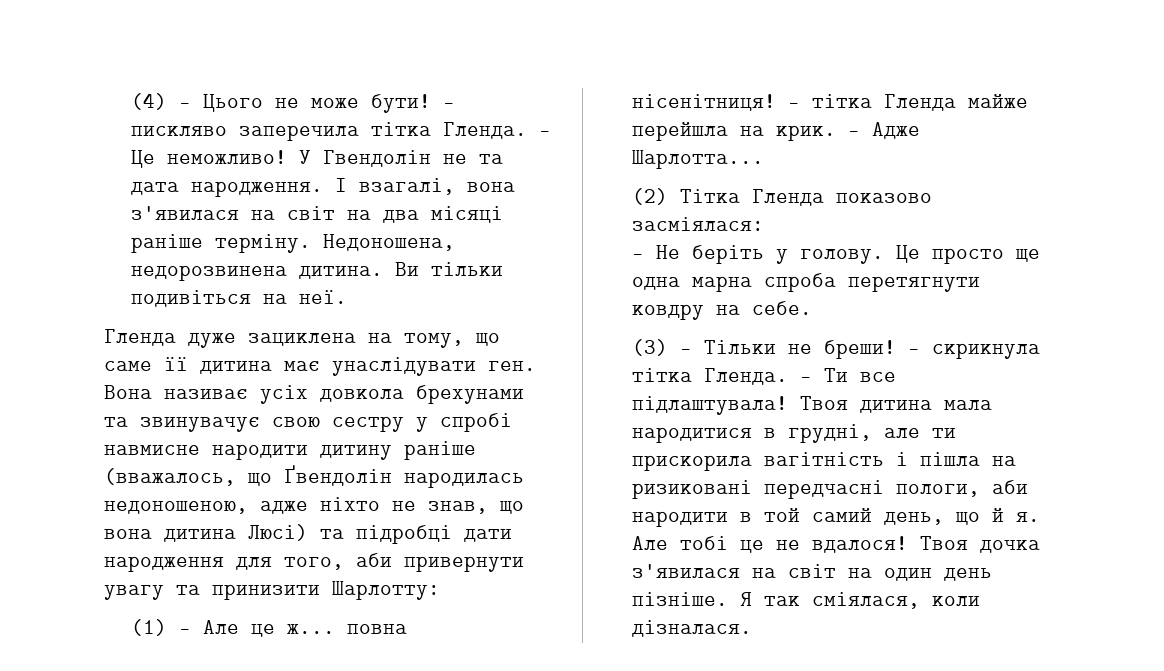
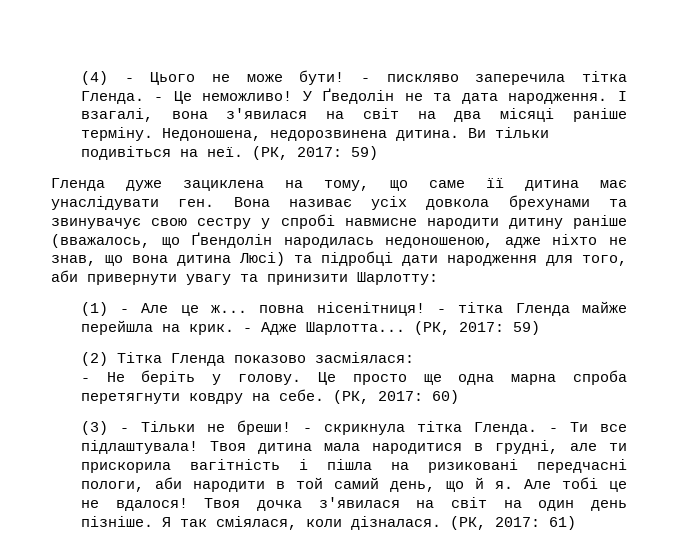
[323,150,432,167] Гвендолін -> [322,88,395,104] Ґведолін
(348, 297) none -> [251,146,378,160] (РК, 2017: 59)
(765, 159) none -> [413,321,540,335] (РК, 2017: 59)
(813, 308) none -> [332,390,459,404] (РК, 2017: 60)
(753, 628) none -> [449,516,576,530] (РК, 2017: 61)

